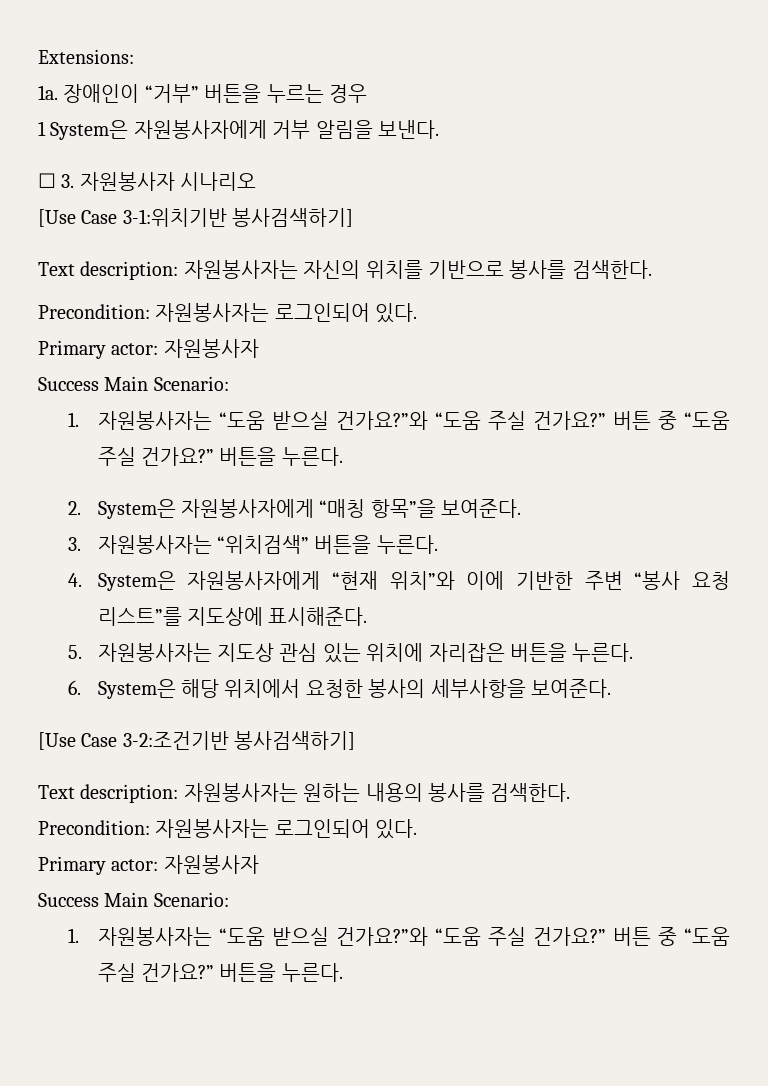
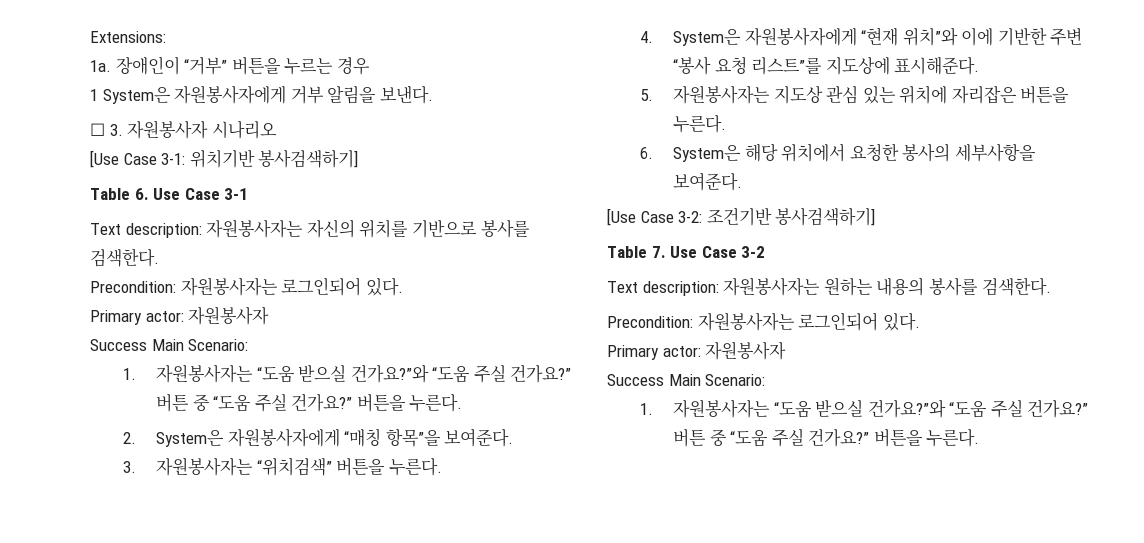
[122,208,354,227] 3-1:위치기반 봉사검색하기] -> [161,149,359,168] [90,188,249,200] 3-1: 위치기반 봉사검색하기] // Table 6. Use Case 3-1
[122,731,356,750] 3-2:조건기반 봉사검색하기] -> [678,207,876,226] [607,246,766,258] 3-2: 조건기반 봉사검색하기] // Table 7. Use Case 3-2

